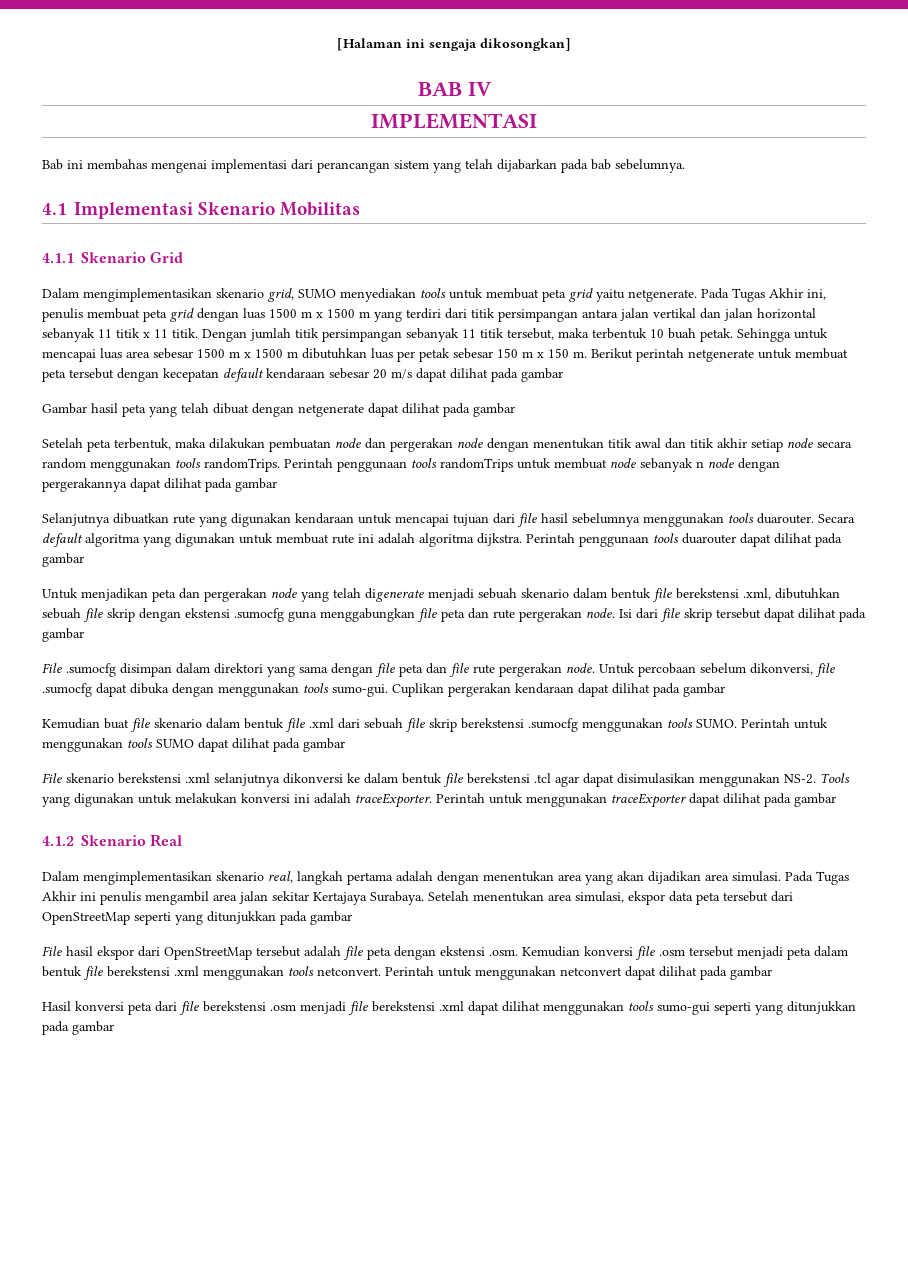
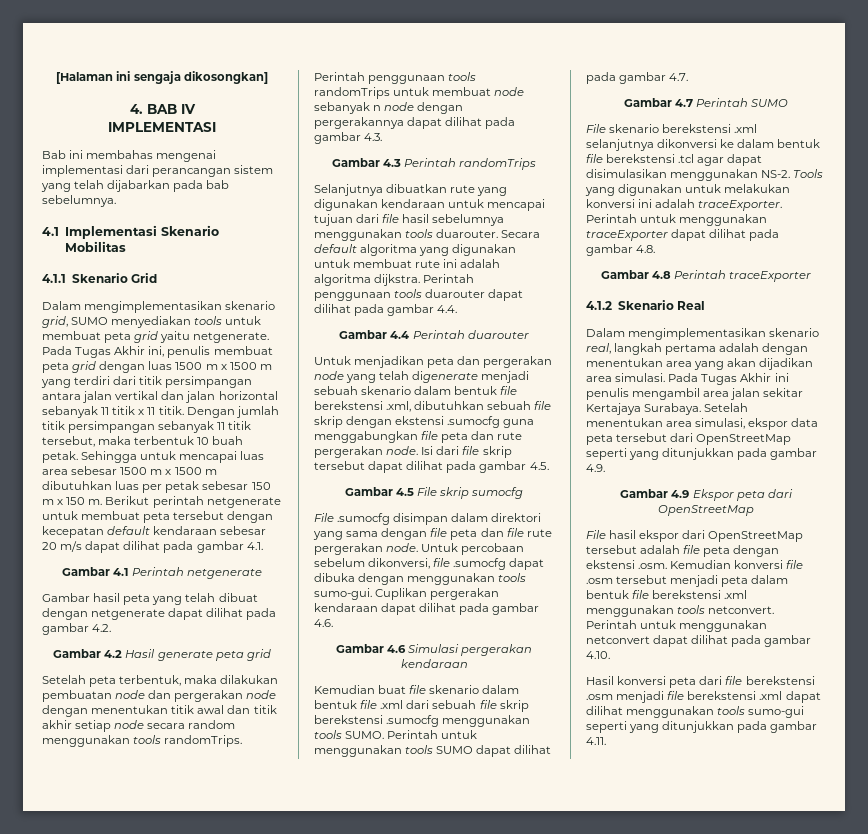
(571, 44) none -> [129,104,143,114] 4.
(563, 375) none -> [246,542,263,550] [61,567,263,579] 4.1. // Gambar 4.1 Perintah netgenerate
(515, 410) none -> [92,624,112,632] [53,649,271,661] 4.2. // Gambar 4.2 Hasil generate peta grid
(277, 485) none -> [364,133,383,141] [331,158,537,170] 4.3. // Gambar 4.3 Perintah randomTrips
(84, 560) none -> [437,305,458,313] [339,330,529,339] 4.4. // Gambar 4.4 Perintah duarouter
(84, 635) none -> [529,462,549,470] [344,487,524,499] 4.5. // Gambar 4.5 File skrip sumocfg
(725, 690) none -> [314,619,333,627] [335,644,533,656] [400,659,468,668] 4.6. // Gambar 4.6 Simulasi pergerakan kendaraan
(345, 745) none -> [669,73,689,81] [623,98,789,107] 4.7. // Gambar 4.7 Perintah SUMO
(836, 800) none -> [636,245,656,253] [600,270,812,282] 4.8. // Gambar 4.8 Perintah traceExporter
(352, 918) none -> [586,464,605,472] [620,489,793,501] [658,505,754,516] 4.9. // Gambar 4.9 Ekspor peta dari OpenStreetMap
(772, 973) none -> [586,651,610,659] 4.10.
(114, 1028) none -> [586,737,606,745] 4.11.

